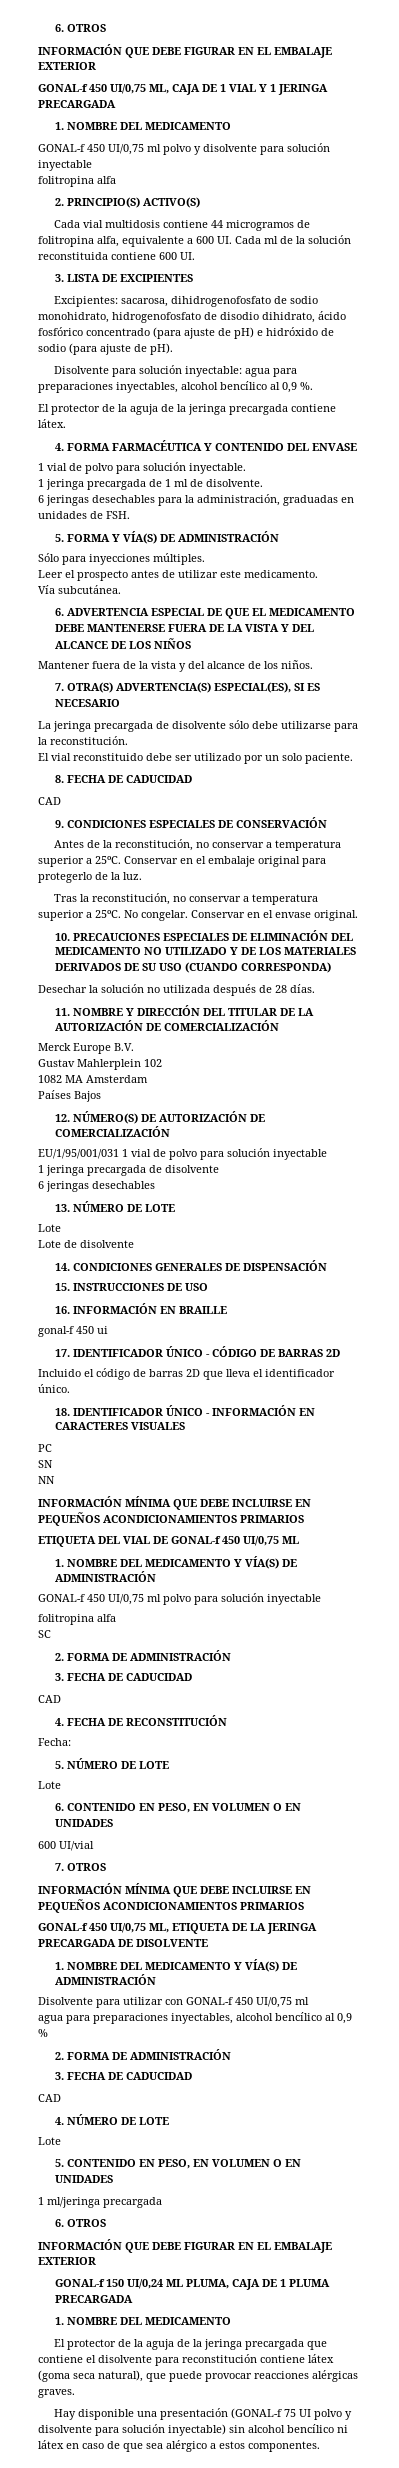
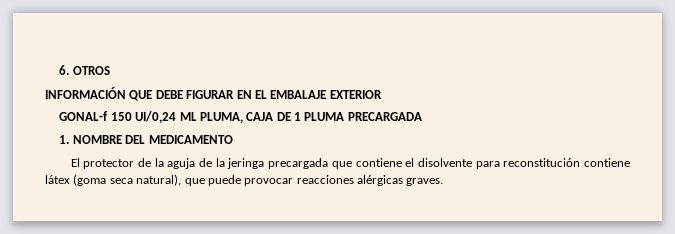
[38,84,328,95] [38,100,116,108] [55,122,232,130] [38,143,330,155] [38,160,92,171] [38,176,116,187] [55,197,201,208] [53,220,310,231] [38,235,351,247] [38,252,195,260] [55,274,194,282] [53,296,318,307] [38,311,346,323] [38,327,334,339] [38,343,173,355] [53,365,297,377] [38,381,313,393] [38,404,336,415] [38,419,66,428] [55,440,358,451] [38,462,246,474] [38,479,263,490] [38,494,354,506] [38,511,130,519] [55,531,280,544] [38,553,205,565] [38,570,318,581] [38,585,121,594] [55,608,356,619] [55,624,315,632] [55,638,192,649] [38,660,313,672] [55,682,321,693] [55,699,121,707] [38,720,358,732] [38,736,128,745] [38,753,353,764] [55,775,193,783] [38,797,61,805] [55,817,328,828] [53,839,341,851] [38,856,326,867] [38,872,142,883] [53,893,318,905] [38,910,358,921] [55,930,354,941] [55,947,357,955] [55,962,332,973] [38,984,315,996] [55,1005,315,1016] [55,1020,280,1031] [38,1043,134,1054] [38,1059,162,1070] [38,1075,148,1083] [38,1090,101,1102] [55,1111,266,1124] [55,1126,171,1137] [38,1148,327,1160] [38,1165,219,1176] [38,1181,155,1192] [55,1201,176,1212] [38,1224,61,1232] [38,1240,134,1248] [55,1260,328,1271] [55,1283,209,1291] [55,1303,228,1314] [38,1326,108,1337] [55,1346,341,1357] [38,1368,335,1380] [38,1384,70,1393] [55,1405,316,1416] [55,1422,186,1430] [38,1444,52,1452] [38,1460,53,1468] [38,1476,55,1484] [38,1496,311,1510] [38,1512,304,1526] [38,1536,299,1547] [55,1556,298,1569] [55,1571,157,1582] [38,1593,321,1605] [38,1614,116,1625] [38,1630,51,1638] [55,1650,232,1661] [55,1673,193,1681] [38,1695,61,1703] [55,1715,228,1726] [38,1738,71,1746] [55,1758,170,1769] [38,1781,61,1789] [55,1803,302,1813] [55,1819,114,1827] [38,1841,94,1851] [55,1863,107,1871] [38,1883,311,1897] [38,1899,304,1913] [38,1923,317,1934] [38,1939,208,1947] [55,1959,298,1972] [55,1974,157,1985] [38,1997,309,2008] [38,2012,352,2024] [38,2029,48,2037] [55,2049,232,2060] [55,2072,193,2080] [38,2094,61,2102] [55,2114,170,2125] [38,2137,61,2145] [55,2159,302,2169] [55,2175,114,2183] [38,2197,162,2208] [55,2219,107,2227] [38,2239,332,2253] [38,2257,96,2265] // GONAL-f 450 UI/0,75 ML, CAJA DE 1 VIAL Y 1 JERINGA PRECARGADA // 1. NOMBRE DEL MEDICAMENTO // GONAL-f 450 UI/0,75 ml polvo y disolvente para solución inyectable // folitropina alfa // 2. PRINCIPIO(S) ACTIVO(S) // Cada vial multidosis contiene 44 microgramos de folitropina alfa, equivalente a 600 UI. Cada ml de la solución reconstituida contiene 600 UI. // 3. LISTA DE EXCIPIENTES // Excipientes: sacarosa, dihidrogenofosfato de sodio monohidrato, hidrogenofosfato de disodio dihidrato, ácido fosfórico concentrado (para ajuste de pH) e hidróxido de sodio (para ajuste de pH). // Disolvente para solución inyectable: agua para preparaciones inyectables, alcohol bencílico al 0,9 %. // El protector de la aguja de la jeringa precargada contiene látex. // 4. FORMA FARMACÉUTICA Y CONTENIDO DEL ENVASE // 1 vial de polvo para solución inyectable. // 1 jeringa precargada de 1 ml de disolvente. // 6 jeringas desechables para la administración, graduadas en unidades de FSH. // 5. FORMA Y VÍA(S) DE ADMINISTRACIÓN // Sólo para inyecciones múltiples. // Leer el prospecto antes de utilizar este medicamento. // Vía subcutánea. // 6. ADVERTENCIA ESPECIAL DE QUE EL MEDICAMENTO DEBE MANTENERSE FUERA DE LA VISTA Y DEL ALCANCE DE LOS NIÑOS // Mantener fuera de la vista y del alcance de los niños. // 7. OTRA(S) ADVERTENCIA(S) ESPECIAL(ES), SI ES NECESARIO // La jeringa precargada de disolvente sólo debe utilizarse para la reconstitución. // El vial reconstituido debe ser utilizado por un solo paciente. // 8. FECHA DE CADUCIDAD // CAD // 9. CONDICIONES ESPECIALES DE CONSERVACIÓN // Antes de la reconstitución, no conservar a temperatura superior a 25ºC. Conservar en el embalaje original para protegerlo de la luz. // Tras la reconstitución, no conservar a temperatura superior a 25ºC. No congelar. Conservar en el envase original. // 10. PRECAUCIONES ESPECIALES DE ELIMINACIÓN DEL MEDICAMENTO NO UTILIZADO Y DE LOS MATERIALES DERIVADOS DE SU USO (CUANDO CORRESPONDA) // Desechar la solución no utilizada después de 28 días. // 11. NOMBRE Y DIRECCIÓN DEL TITULAR DE LA AUTORIZACIÓN DE COMERCIALIZACIÓN // Merck Europe B.V. // Gustav Mahlerplein 102 // 1082 MA Amsterdam // Países Bajos // 12. NÚMERO(S) DE AUTORIZACIÓN DE COMERCIALIZACIÓN // EU/1/95/001/031 1 vial de polvo para solución inyectable // 1 jeringa precargada de disolvente // 6 jeringas desechables // 13. NÚMERO DE LOTE // Lote // Lote de disolvente // 14. CONDICIONES GENERALES DE DISPENSACIÓN // 15. INSTRUCCIONES DE USO // 16. INFORMACIÓN EN BRAILLE // gonal-f 450 ui // 17. IDENTIFICADOR ÚNICO - CÓDIGO DE BARRAS 2D // Incluido el código de barras 2D que lleva el identificador único. // 18. IDENTIFICADOR ÚNICO - INFORMACIÓN EN CARACTERES VISUALES // PC // SN // NN // INFORMACIÓN MÍNIMA QUE DEBE INCLUIRSE EN PEQUEÑOS ACONDICIONAMIENTOS PRIMARIOS // ETIQUETA DEL VIAL DE GONAL-f 450 UI/0,75 ML // 1. NOMBRE DEL MEDICAMENTO Y VÍA(S) DE ADMINISTRACIÓN // GONAL-f 450 UI/0,75 ml polvo para solución inyectable // folitropina alfa // SC // 2. FORMA DE ADMINISTRACIÓN // 3. FECHA DE CADUCIDAD // CAD // 4. FECHA DE RECONSTITUCIÓN // Fecha: // 5. NÚMERO DE LOTE // Lote // 6. CONTENIDO EN PESO, EN VOLUMEN O EN UNIDADES // 600 UI/vial // 7. OTROS // INFORMACIÓN MÍNIMA QUE DEBE INCLUIRSE EN PEQUEÑOS ACONDICIONAMIENTOS PRIMARIOS // GONAL-f 450 UI/0,75 ML, ETIQUETA DE LA JERINGA PRECARGADA DE DISOLVENTE // 1. NOMBRE DEL MEDICAMENTO Y VÍA(S) DE ADMINISTRACIÓN // Disolvente para utilizar con GONAL-f 450 UI/0,75 ml // agua para preparaciones inyectables, alcohol bencílico al 0,9 % // 2. FORMA DE ADMINISTRACIÓN // 3. FECHA DE CADUCIDAD // CAD // 4. NÚMERO DE LOTE // Lote // 5. CONTENIDO EN PESO, EN VOLUMEN O EN UNIDADES // 1 ml/jeringa precargada // 6. OTROS // INFORMACIÓN QUE DEBE FIGURAR EN EL EMBALAJE EXTERIOR -> (382, 94) none
[53,2408,352,2420] [38,2424,348,2436] [38,2440,320,2452] // Hay disponible una presentación (GONAL-f 75 UI polvo y disolvente para solución inyectable) sin alcohol bencílico ni látex en caso de que sea alérgico a estos componentes. -> (444, 182) none

